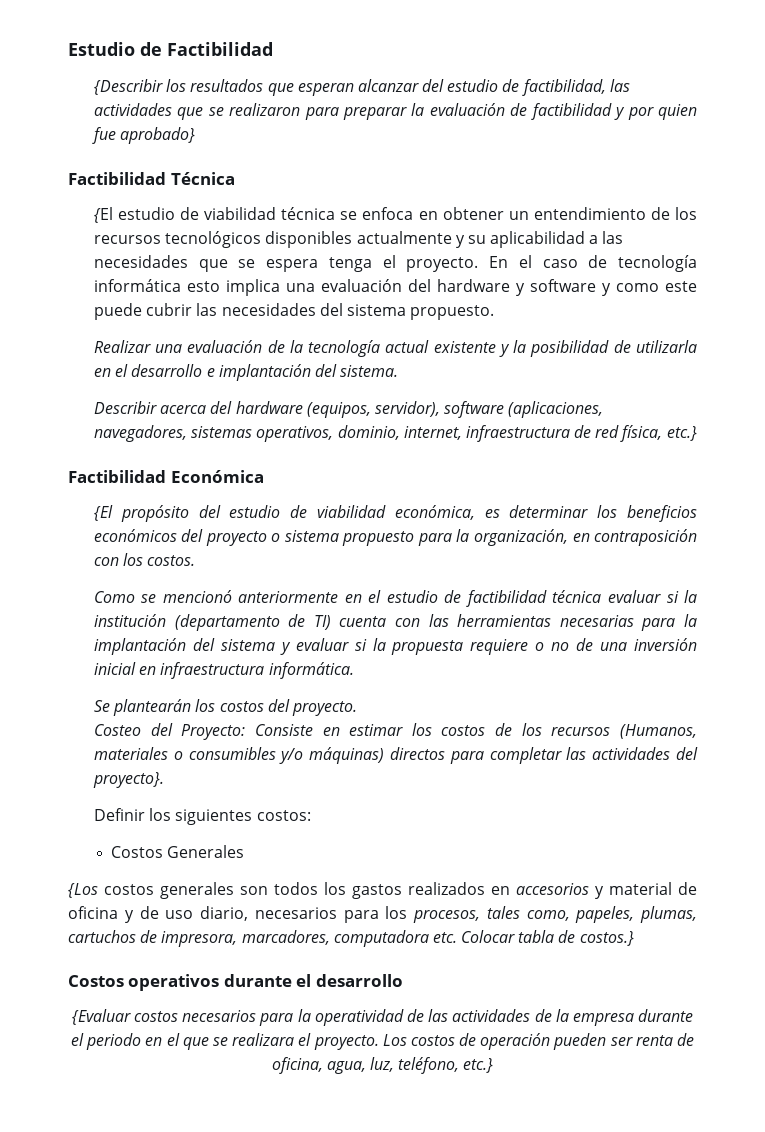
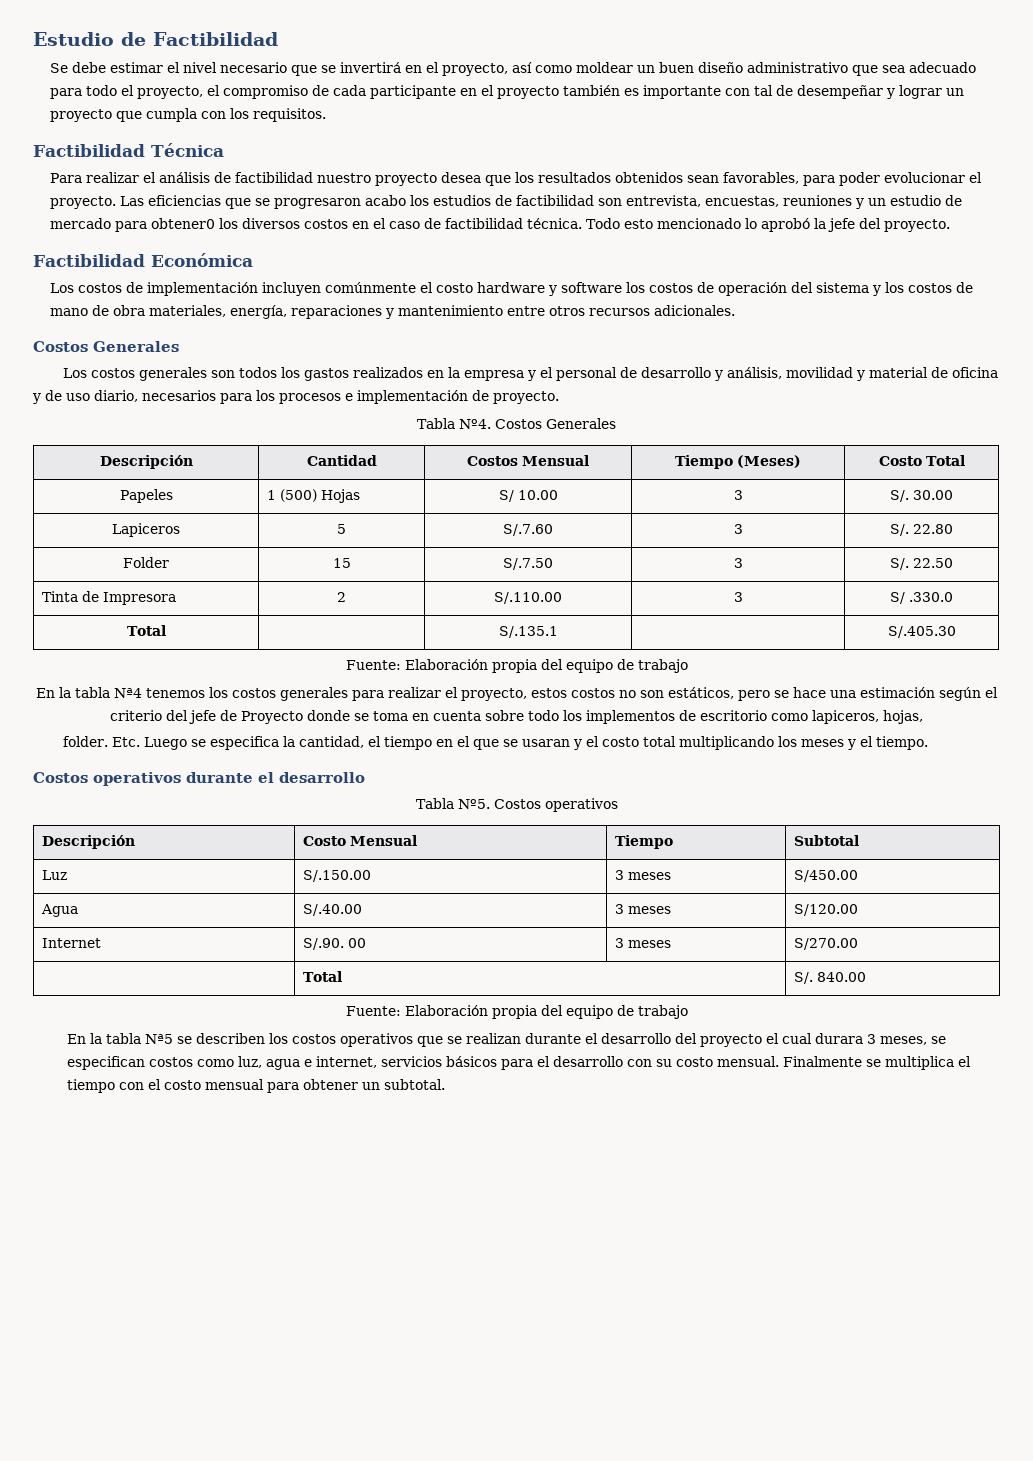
[93,79,630,96] [93,103,697,120] [91,127,196,144] [68,172,235,185] [93,207,697,223] [93,231,624,248] [93,255,697,272] [93,279,698,296] [93,303,495,320] [93,340,697,357] [93,364,399,381] [93,401,604,418] [93,425,697,442] [68,470,264,483] [93,505,697,522] [93,529,697,546] [93,553,196,566] [93,590,697,607] [93,614,697,631] [93,638,698,655] [93,662,354,679] [93,699,357,716] [93,723,698,740] [93,747,698,764] [92,772,164,788] [93,808,311,825] [111,845,245,858] [68,883,98,898] {Describir los resultados que esperan alcanzar del estudio de factibilidad, las actividades que se realizaron para preparar la evaluación de factibilidad y por quien fue aprobado} // Factibilidad Técnica // {El estudio de viabilidad técnica se enfoca en obtener un entendimiento de los recursos tecnológicos disponibles actualmente y su aplicabilidad a las necesidades que se espera tenga el proyecto. En el caso de tecnología informática esto implica una evaluación del hardware y software y como este puede cubrir las necesidades del sistema propuesto. // Realizar una evaluación de la tecnología actual existente y la posibilidad de utilizarla en el desarrollo e implantación del sistema. // Describir acerca del hardware (equipos, servidor), software (aplicaciones, navegadores, sistemas operativos, dominio, internet, infraestructura de red física, etc.} // Factibilidad Económica // {El propósito del estudio de viabilidad económica, es determinar los beneficios económicos del proyecto o sistema propuesto para la organización, en contraposición con los costos. // Como se mencionó anteriormente en el estudio de factibilidad técnica evaluar si la institución (departamento de TI) cuenta con las herramientas necesarias para la implantación del sistema y evaluar si la propuesta requiere o no de una inversión inicial en infraestructura informática. // Se plantearán los costos del proyecto. // Costeo del Proyecto: Consiste en estimar los costos de los recursos (Humanos, materiales o consumibles y/o máquinas) directos para completar las actividades del proyecto}. // Definir los siguientes costos: // Costos Generales // {Los -> [50,62,977,76] [50,85,965,99] [50,108,327,122] [33,143,224,157] [50,172,983,186] [50,195,963,209] [50,218,951,232] [33,253,253,267] [50,282,974,296] [50,305,736,319] [33,341,179,352] [63,368,88,378] Se debe estimar el nivel necesario que se invertirá en el proyecto, así como moldear un buen diseño administrativo que sea adecuado para todo el proyecto, el compromiso de cada participante en el proyecto también es importante con tal de desempeñar y lograr un proyecto que cumpla con los requisitos. // Factibilidad Técnica // Para realizar el análisis de factibilidad nuestro proyecto desea que los resultados obtenidos sean favorables, para poder evolucionar el proyecto. Las eficiencias que se progresaron acabo los estudios de factibilidad son entrevista, encuestas, reuniones y un estudio de mercado para obtener0 los diversos costos en el caso de factibilidad técnica. Todo esto mencionado lo aprobó la jefe del proyecto. // Factibilidad Económica // Los costos de implementación incluyen comúnmente el costo hardware y software los costos de operación del sistema y los costos de mano de obra materiales, energía, reparaciones y mantenimiento entre otros recursos adicionales. // Costos Generales // Los
[516,883,589,895] accesorios -> [448,367,854,381] la empresa y el personal de desarrollo y análisis, movilidad
[413,906,697,923] [68,930,634,947] procesos, tales como, papeles, plumas, cartuchos de impresora, marcadores, computadora etc. Colocar tabla de costos.} -> [279,390,559,404] [417,418,616,429] [99,455,193,469] [306,455,377,466] [467,455,589,466] [675,455,801,469] [878,455,965,466] [119,489,173,503] [266,489,360,503] [498,490,558,502] [733,490,743,500] [890,490,953,502] [112,523,180,537] [337,524,346,534] [503,524,553,536] [733,524,743,534] [890,524,953,536] [123,557,169,568] [332,558,351,568] [503,558,553,570] [733,558,743,568] [890,558,953,570] [41,591,176,605] [337,592,346,602] [494,592,562,604] [733,592,743,602] [890,592,953,604] [126,625,166,636] [498,626,558,638] [887,626,956,638] [345,659,688,673] [36,687,998,701] [110,710,923,724] [63,736,929,750] procesos e implementación de proyecto. // Tabla Nº4. Costos Generales // Descripción | Cantidad | Costos Mensual | Tiempo (Meses) | Costo Total // Papeles | 1 (500) Hojas | S/ 10.00 | 3 | S/. 30.00 // Lapiceros | 5 | S/.7.60 | 3 | S/. 22.80 // Folder | 15 | S/.7.50 | 3 | S/. 22.50 // Tinta de Impresora | 2 | S/.110.00 | 3 | S/ .330.0 // Total | | S/.135.1 | | S/.405.30 // Fuente: Elaboración propia del equipo de trabajo // En la tabla Nª4 tenemos los costos generales para realizar el proyecto, estos costos no son estáticos, pero se hace una estimación según el criterio del jefe de Proyecto donde se toma en cuenta sobre todo los implementos de escritorio como lapiceros, hojas, // folder. Etc. Luego se especifica la cantidad, el tiempo en el que se usaran y el costo total multiplicando los meses y el tiempo.
[71,1009,694,1026] [71,1033,694,1050] [271,1057,494,1074] {Evaluar costos necesarios para la operatividad de las actividades de la empresa durante el periodo en el que se realizara el proyecto. Los costos de operación pueden ser renta de oficina, agua, luz, teléfono, etc.} -> [415,798,618,812] [41,835,135,849] [302,835,417,846] [614,835,673,849] [793,835,859,846] [41,870,67,880] [302,870,371,882] [614,870,671,880] [793,870,858,882] [40,904,78,917] [302,904,362,916] [614,904,671,914] [793,904,858,916] [41,938,101,948] [302,938,366,950] [614,938,671,948] [793,938,858,950] [302,971,342,982] [793,972,866,984] [345,1005,688,1019] [67,1033,947,1047] [67,1056,972,1070] [67,1079,446,1093] Tabla Nº5. Costos operativos // Descripción | Costo Mensual | Tiempo | Subtotal // Luz | S/.150.00 | 3 meses | S/450.00 // Agua | S/.40.00 | 3 meses | S/120.00 // Internet | S/.90. 00 | 3 meses | S/270.00 // | Total | S/. 840.00 // Fuente: Elaboración propia del equipo de trabajo // En la tabla Nª5 se describen los costos operativos que se realizan durante el desarrollo del proyecto el cual durara 3 meses, se especifican costos como luz, agua e internet, servicios básicos para el desarrollo con su costo mensual. Finalmente se multiplica el tiempo con el costo mensual para obtener un subtotal.

